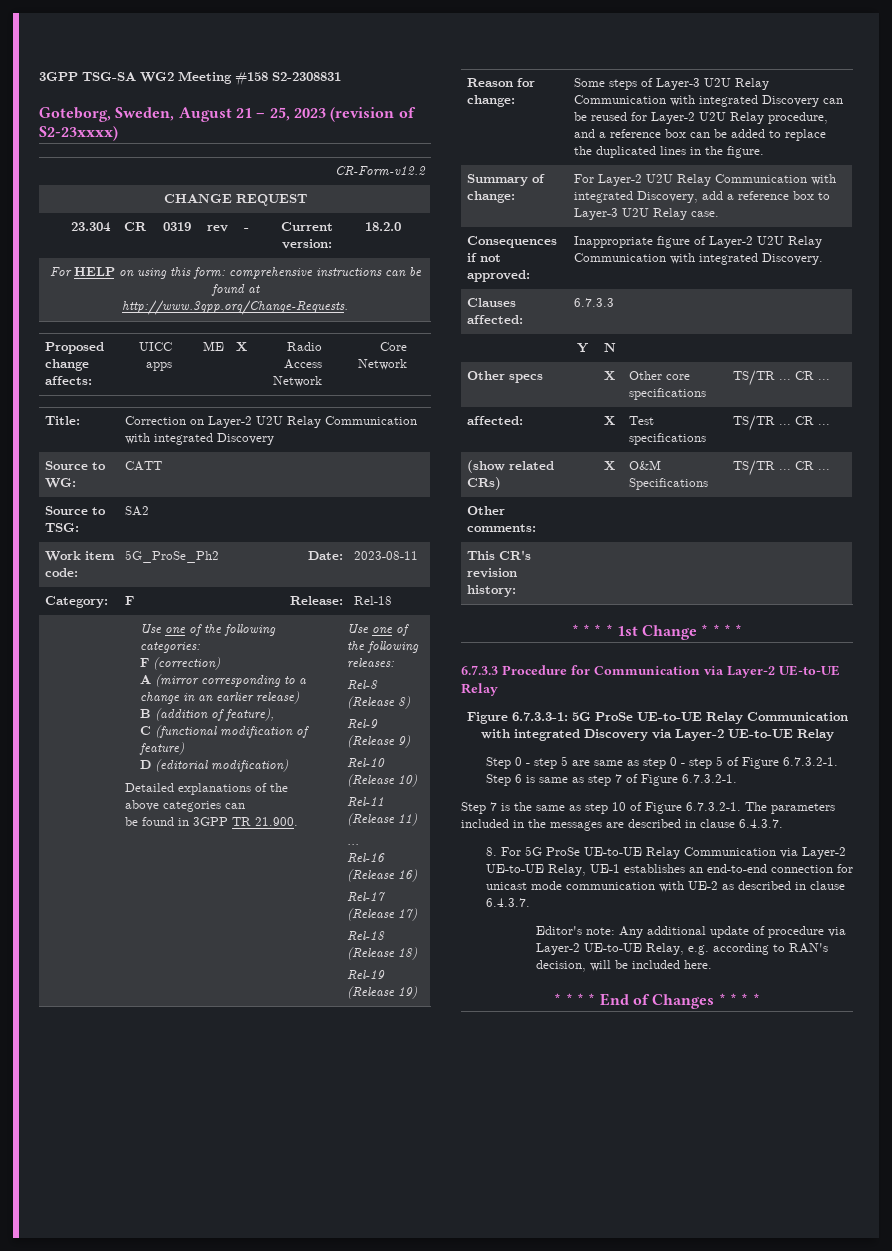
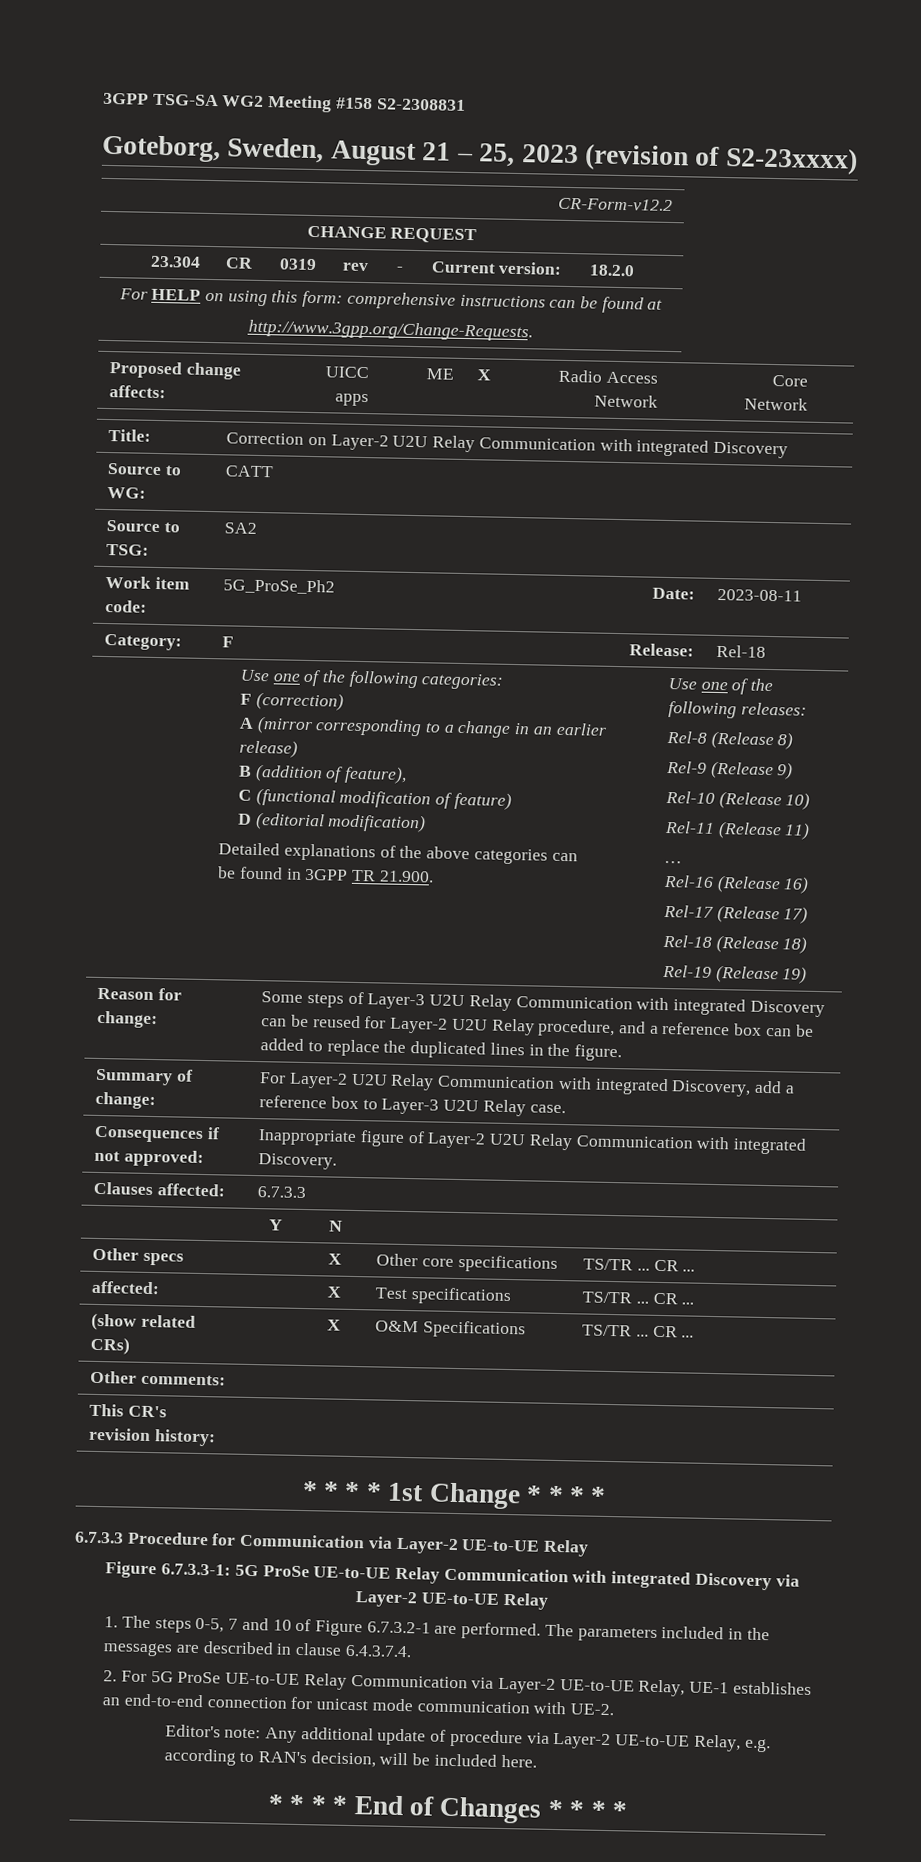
[485,756,838,769] [485,774,737,786] [461,802,741,814] Step 0 - step 5 are same as step 0 - step 5 of Figure 6.7.3.2-1. Step 6 is same as step 7 of Figure 6.7.3.2-1. // Step 7 is the same as step 10 of Figure 6.7.3.2-1. -> [104,1615,542,1640] 1. The steps 0-5, 7 and 10 of Figure 6.7.3.2-1 are performed.
[739,819,783,828] [485,847,497,856] 6.4.3.7. // 8. -> [344,1644,412,1658] [103,1670,118,1682] 6.4.3.7.4. // 2.
[687,881,845,890] [485,898,530,907] UE-2 as described in clause 6.4.3.7. -> [569,1703,614,1716] UE-2.

